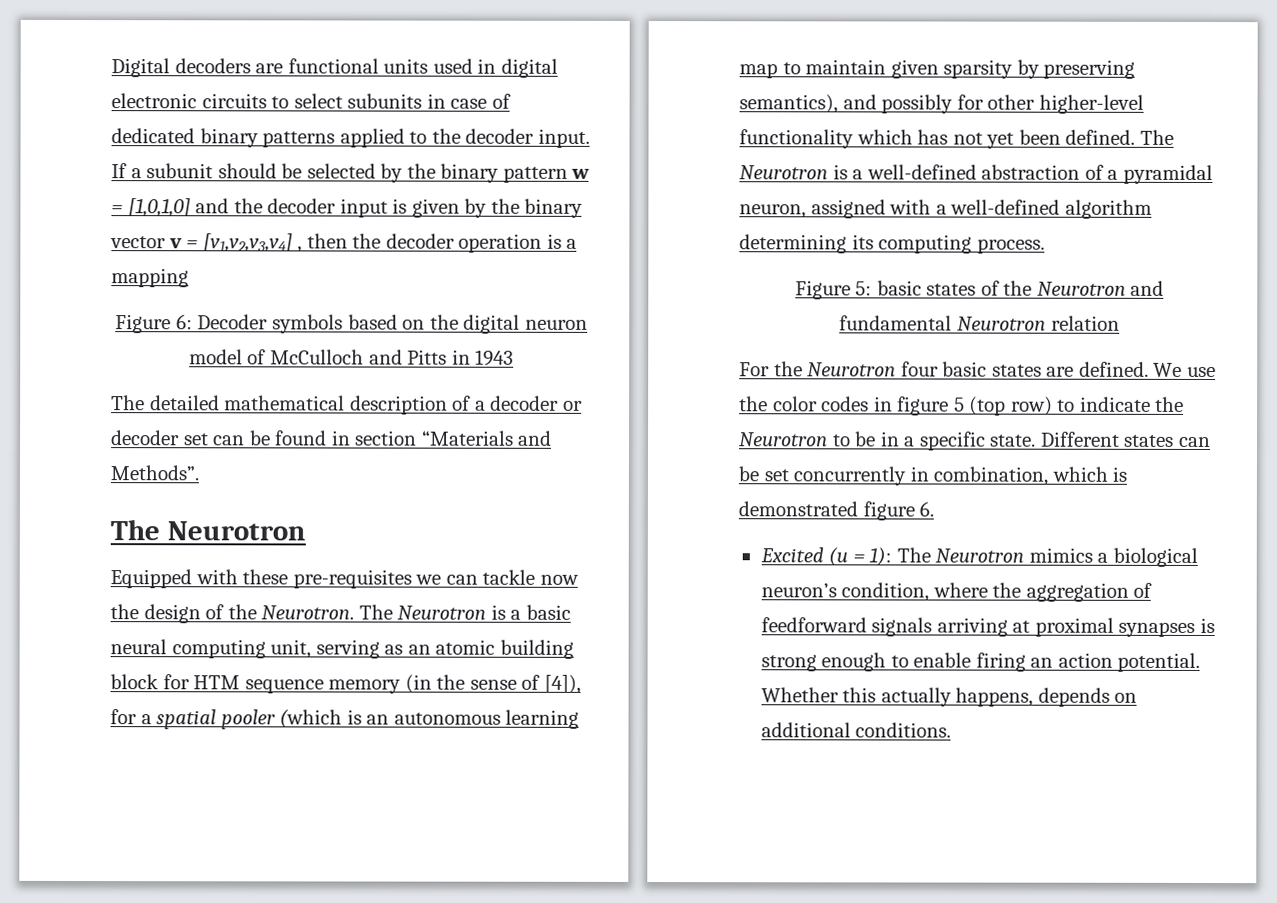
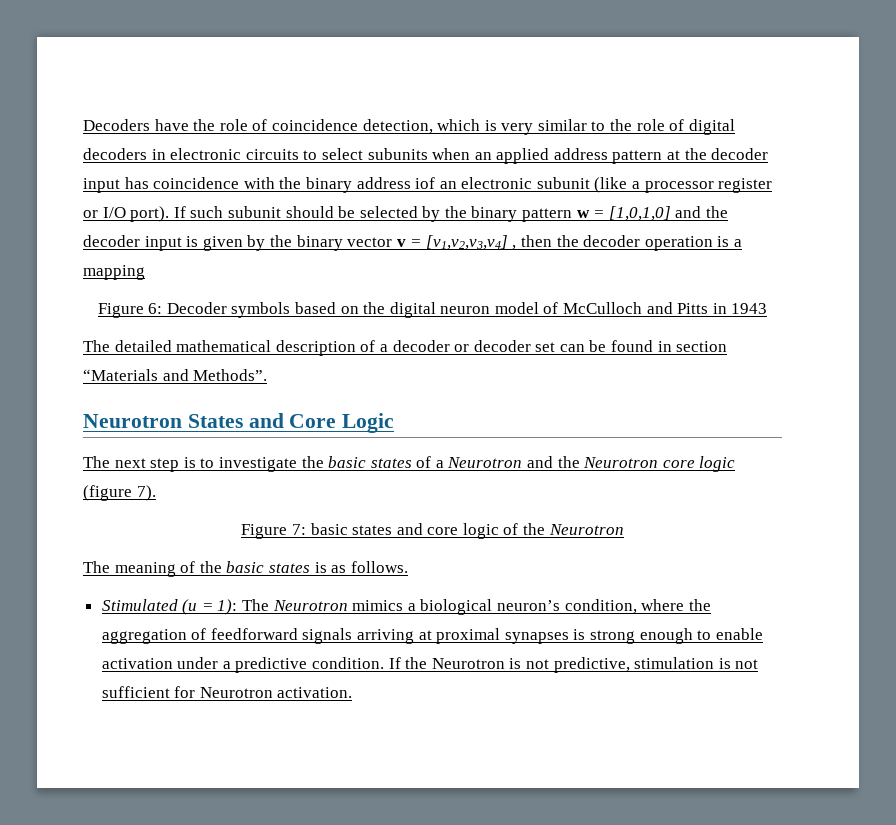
[111,58,558,78] Digital decoders are functional units used in digital -> [83,119,735,135] [83,148,166,160] Decoders have the role of coincidence detection, which is very similar to the role of digital decoders in
[426,93,511,109] [111,128,590,148] [111,163,142,179] in case of dedicated binary patterns applied to the decoder input. If a -> [432,148,769,164] [83,177,773,193] [83,206,224,222] when an applied address pattern at the decoder input has coincidence with the binary address iof an electronic subunit (like a processor register or I/O port). If such
[110,519,306,541] [110,569,579,589] [110,604,571,624] [110,639,574,659] [110,674,581,694] [110,709,580,730] [739,59,1136,79] [739,94,1144,114] [739,129,1174,149] [739,164,1213,185] [739,199,1152,219] [739,234,1045,254] [794,280,1165,300] [839,315,1120,331] [739,361,1216,378] [739,396,1185,416] [739,431,1211,451] [738,466,1128,486] [738,501,935,521] [759,547,824,563] The Neurotron // Equipped with these pre-requisites we can tackle now the design of the Neurotron. The Neurotron is a basic neural computing unit, serving as an atomic building block for HTM sequence memory (in the sense of [4]), for a spatial pooler (which is an autonomous learning map to maintain given sparsity by preserving semantics), and possibly for other higher-level functionality which has not yet been defined. The Neurotron is a well-defined abstraction of a pyramidal neuron, assigned with a well-defined algorithm determining its computing process. // Figure 5: basic states of the Neurotron and fundamental Neurotron relation // For the Neurotron four basic states are defined. We use the color codes in figure 5 (top row) to indicate the Neurotron to be in a specific state. Different states can be set concurrently in combination, which is demonstrated figure 6. // Excited -> [83,413,395,433] [83,456,736,472] [83,485,156,501] [241,523,624,539] [83,561,408,577] [101,599,178,611] Neurotron States and Core Logic // The next step is to investigate the basic states of a Neurotron and the Neurotron core logic (figure 7). // Figure 7: basic states and core logic of the Neurotron // The meaning of the basic states is as follows. // Stimulated
[975,652,1201,672] [760,687,1138,707] [760,722,952,738] firing an action potential. Whether this actually happens, depends on additional conditions. -> [101,657,759,673] [101,686,353,698] activation under a predictive condition. If the Neurotron is not predictive, stimulation is not sufficient for Neurotron activation.

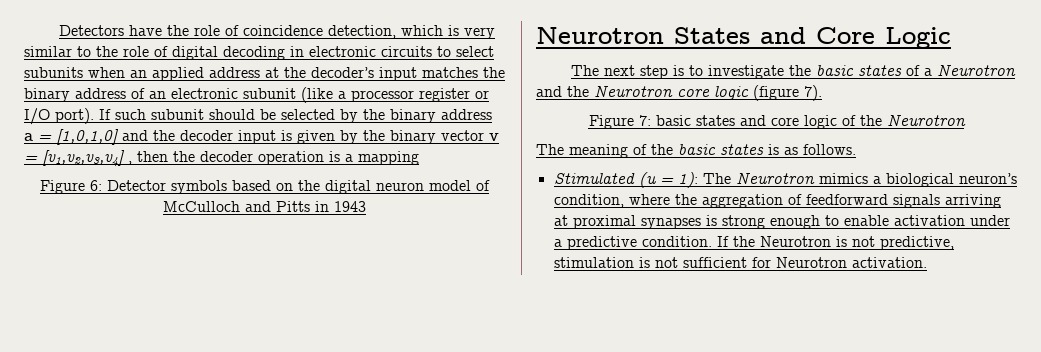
[83,119,150,131] Decoders -> [59,25,125,36] Detectors
[83,148,147,160] decoders -> [223,46,285,60] decoding
[612,150,663,164] pattern -> (260, 72) none
[711,148,769,160] [83,177,436,193] decoder input has coincidence with the binary address iof -> [311,67,505,81] [24,88,145,102] decoder’s input matches the binary address of
[522,208,590,222] pattern w -> [441,109,492,120] [24,133,33,141] address a
[166,302,227,314] Decoder -> [107,180,166,191] Detector
[83,340,728,356] [83,369,268,381] // The detailed mathematical description of a decoder or decoder set can be found in section “Materials and Methods”. -> (366, 206) none

